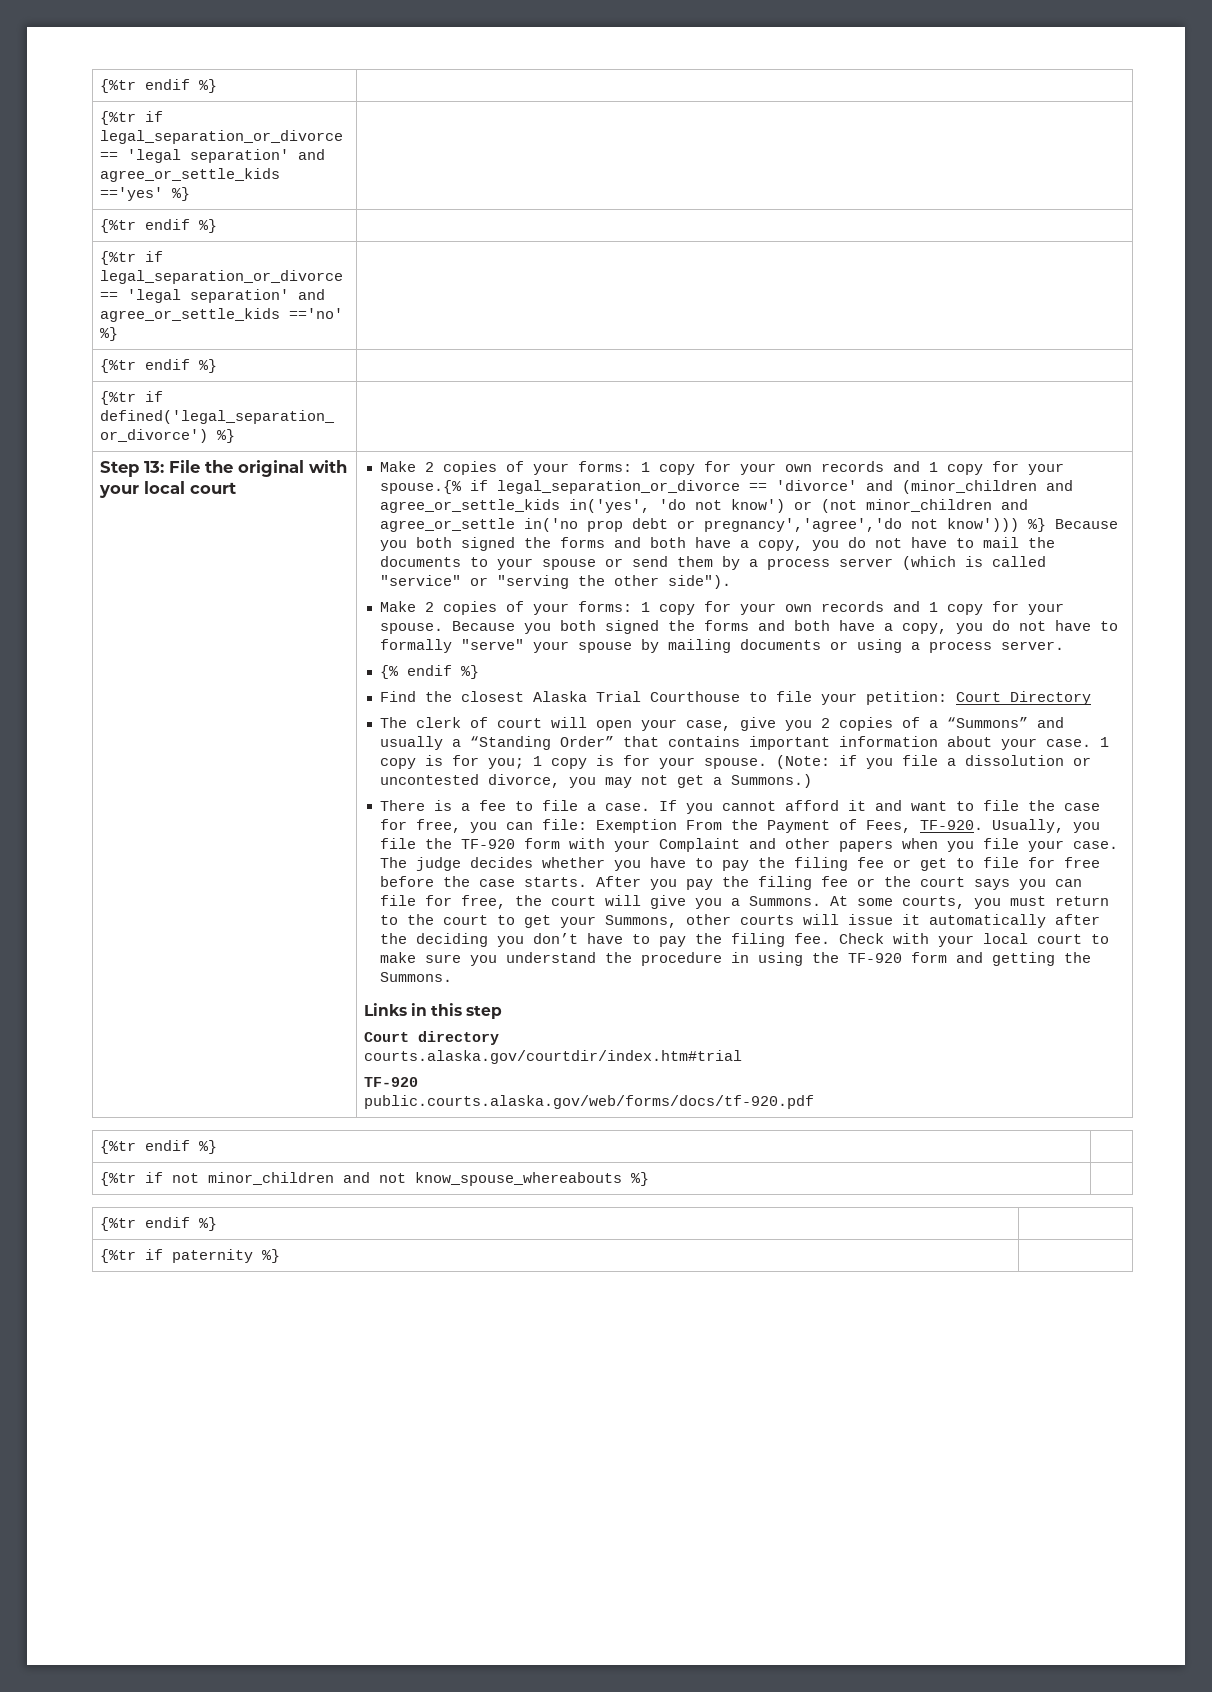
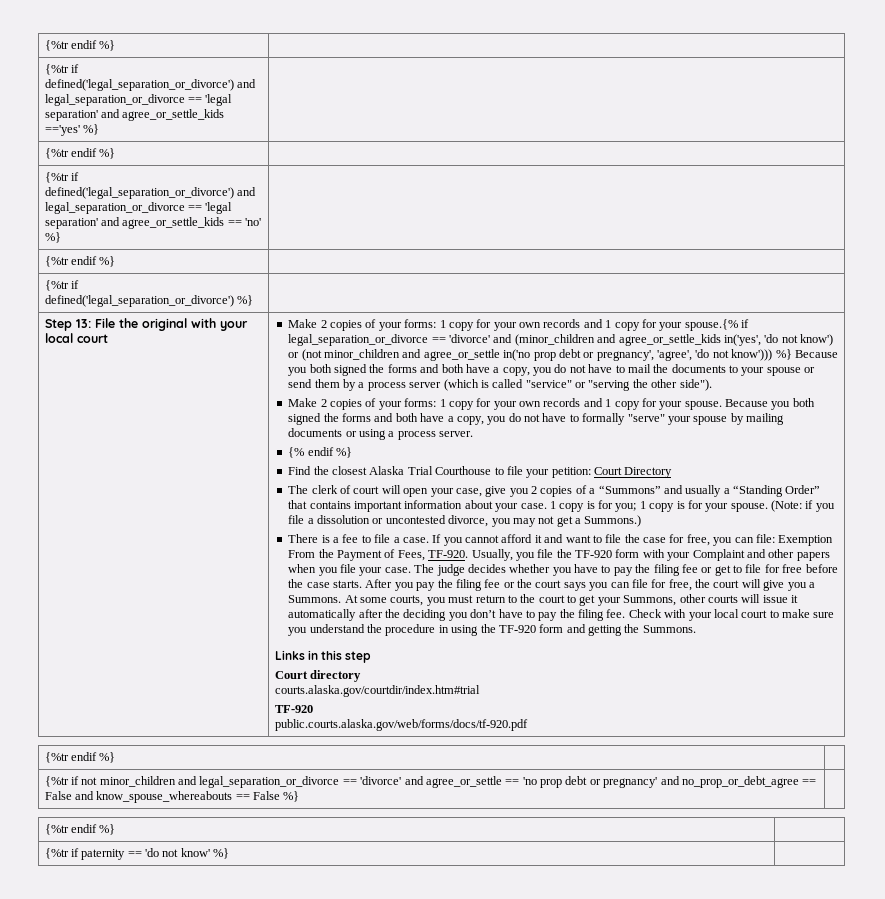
[99,79,217,93] [99,111,163,125] {%tr endif %} | // {%tr if -> [44,40,116,51] [44,64,79,75] [44,79,256,91] {%tr endif %} | // {%tr if defined('legal_separation_or_divorce') and
[99,270,343,284] [99,289,325,303] [99,308,343,322] legal_separation_or_divorce == 'legal separation' and agree_or_settle_kids =='no' -> [44,187,256,199] [44,202,233,214] [44,217,262,229] defined('legal_separation_or_divorce') and legal_separation_or_divorce == 'legal separation' and agree_or_settle_kids == 'no'
[704,518,903,532] pregnancy','agree','do -> [596,349,710,361] pregnancy', 'agree', 'do
[378,1172,622,1186] not know_spouse_whereabouts -> [199,776,817,788] [44,791,281,803] legal_separation_or_divorce == 'divorce' and agree_or_settle == 'no prop debt or pregnancy' and no_prop_or_debt_agree == False and know_spouse_whereabouts == False
(253, 1256) none -> [127,848,210,857] == 'do not know'

